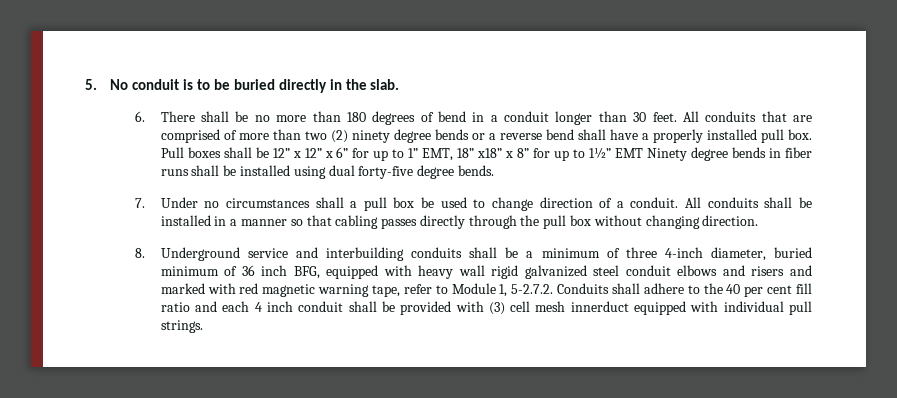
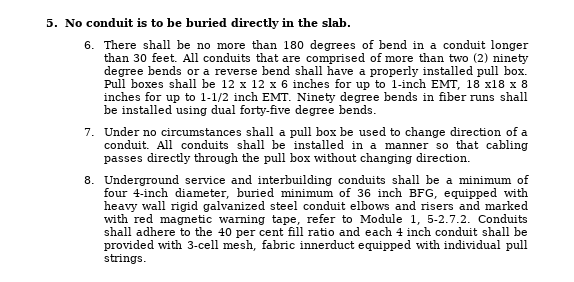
[272,147,644,161] 12” x 12” x 6” for up to 1” EMT, 18” x18” x 8” for up to 1½” EMT -> [220,79,529,90] [103,92,293,103] 12 x 12 x 6 inches for up to 1-inch EMT, 18 x18 x 8 inches for up to 1-1/2 inch EMT.
[625,247,657,258] three -> [103,188,128,197] four
[488,301,566,315] (3) cell mesh -> [186,240,296,251] 3-cell mesh, fabric

